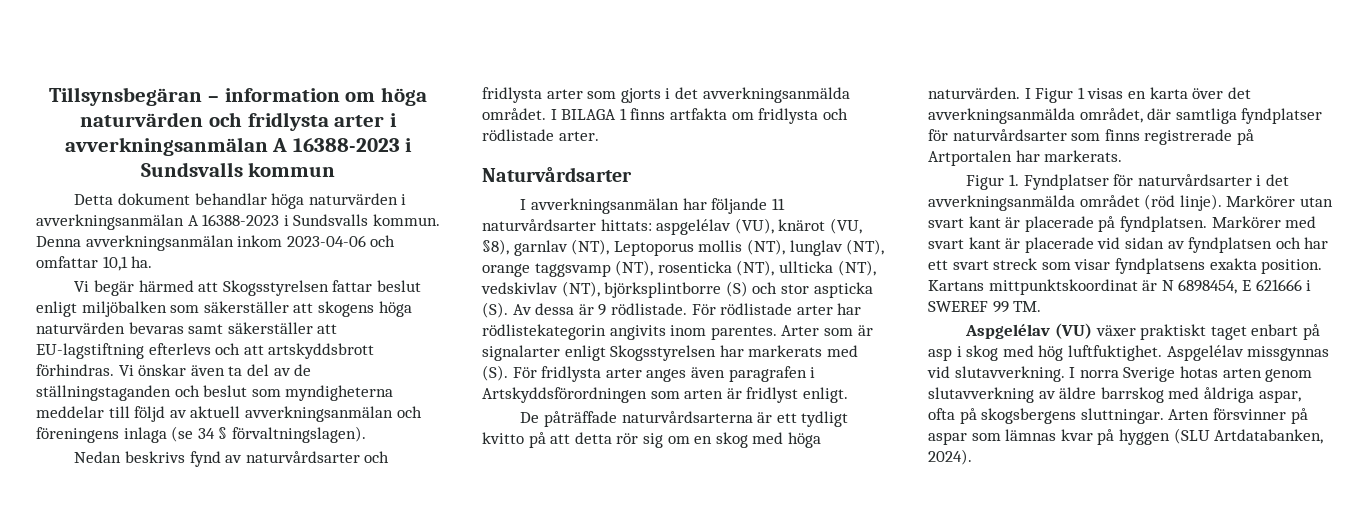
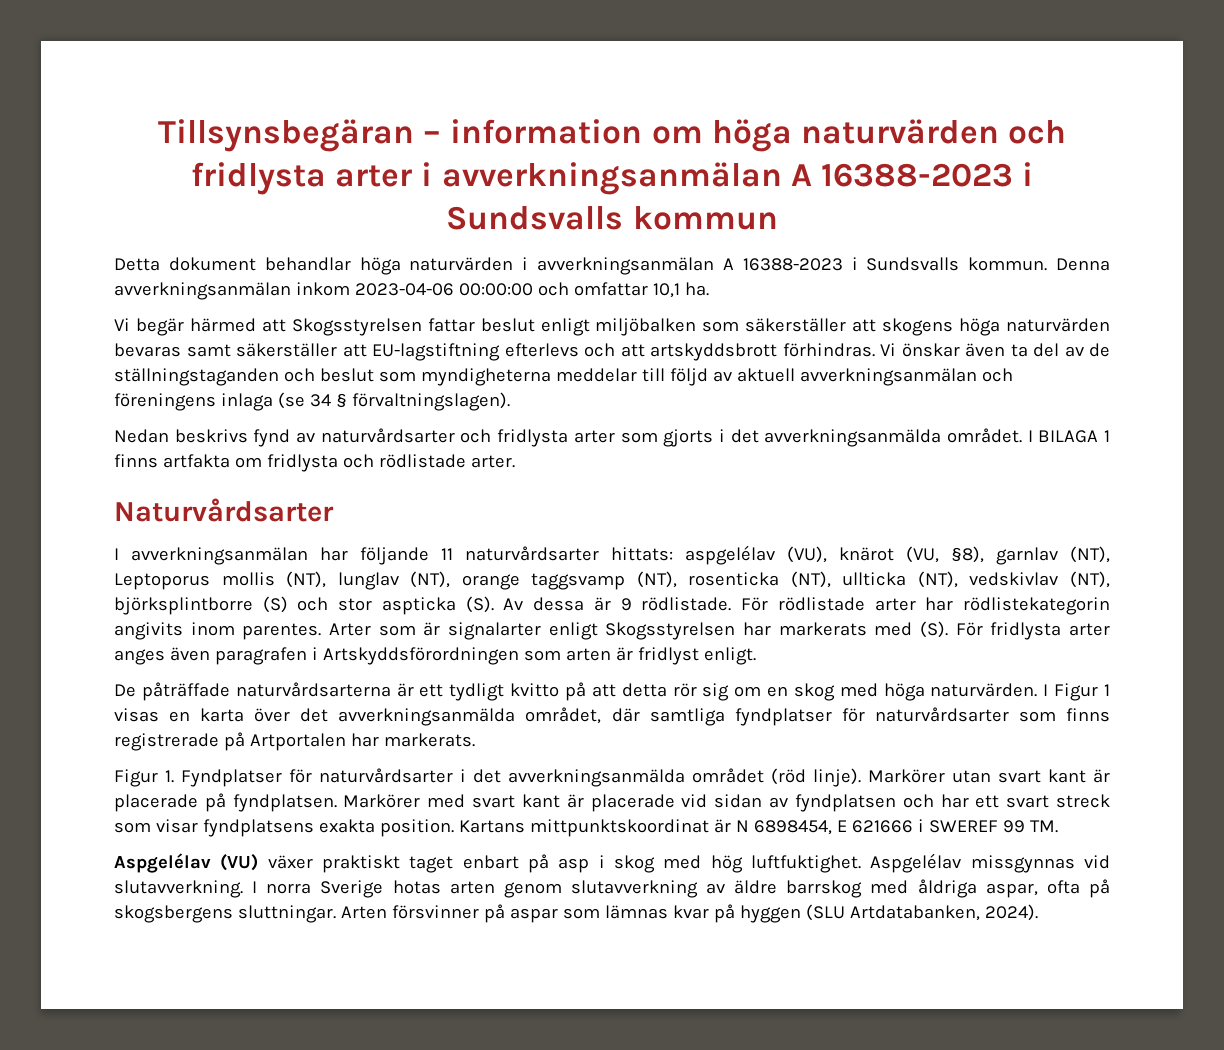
(366, 241) none -> [458,283,533,296] 00:00:00

